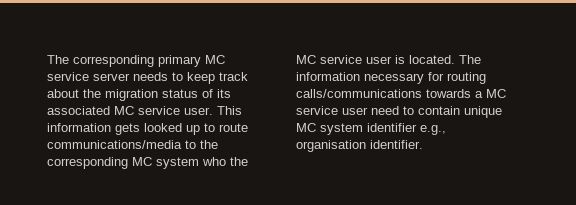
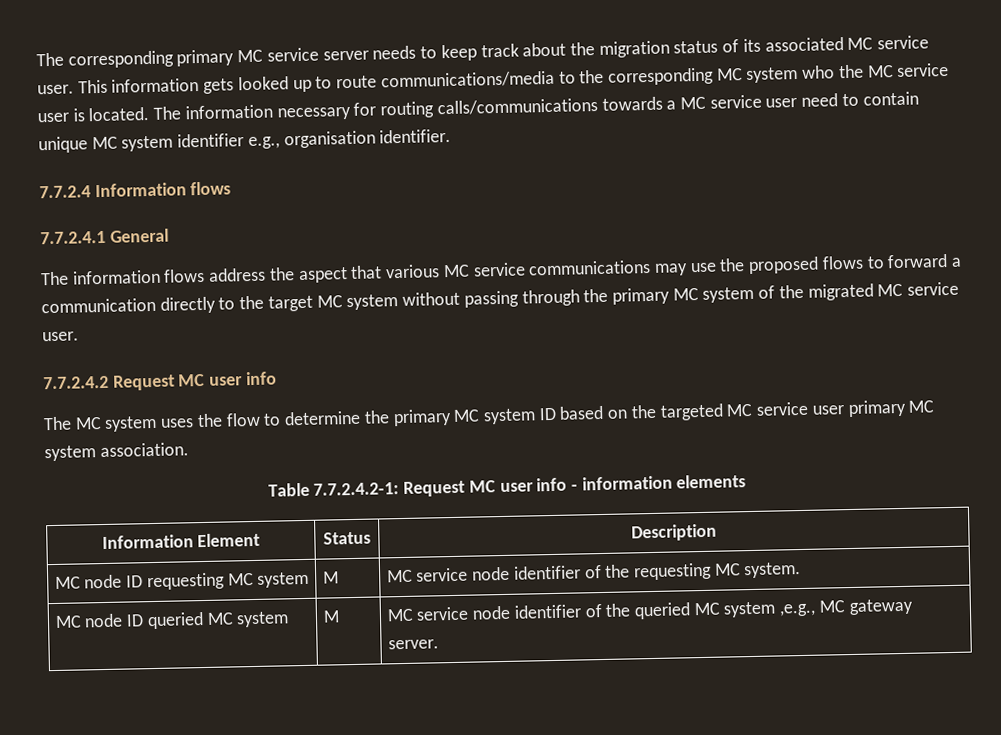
(423, 144) none -> [39,181,232,199] [40,228,169,245] [40,253,963,286] [41,281,960,314] [42,331,79,342] [43,371,277,391] [43,399,935,432] [44,442,189,462] [267,474,747,497] [101,532,261,550] [323,531,371,545] [631,523,718,542] [54,571,310,591] [322,571,339,584] [386,562,802,583] [54,611,290,630] [322,610,340,623] [386,598,914,622] [387,639,439,650] // 7.7.2.4 Information flows // 7.7.2.4.1 General // The information flows address the aspect that various MC service communications may use the proposed flows to forward a communication directly to the target MC system without passing through the primary MC system of the migrated MC service user. // 7.7.2.4.2 Request MC user info // The MC system uses the flow to determine the primary MC system ID based on the targeted MC service user primary MC system association. // Table 7.7.2.4.2-1: Request MC user info - information elements // Information Element | Status | Description // MC node ID requesting MC system | M | MC service node identifier of the requesting MC system. // MC node ID queried MC system | M | MC service node identifier of the queried MC system ,e.g., MC gateway server.

